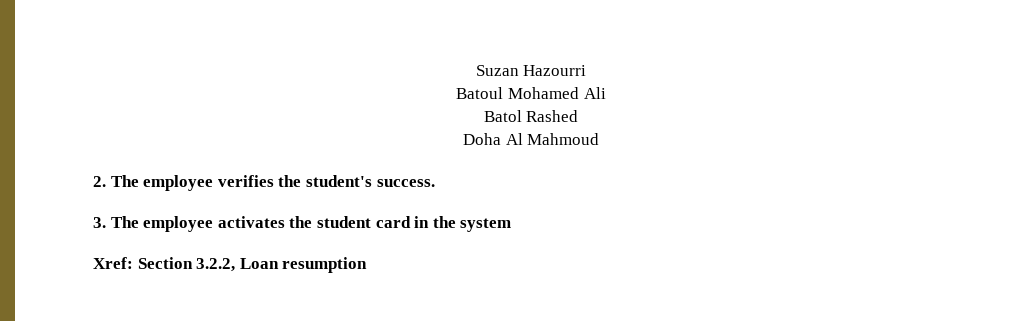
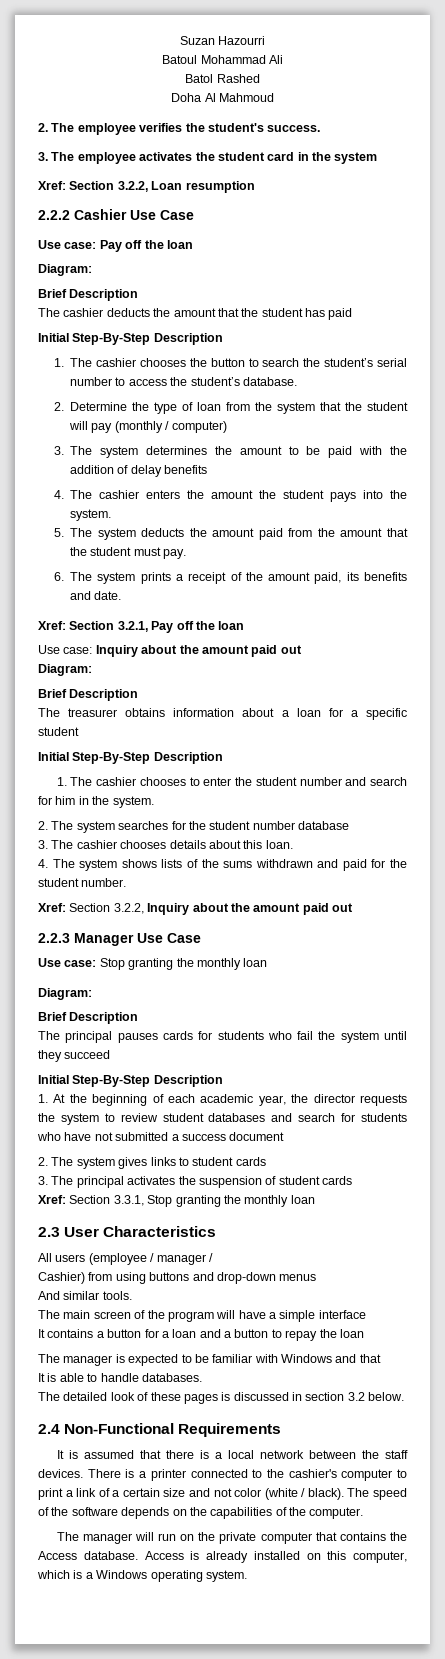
[507,87,579,99] Mohamed -> [200,55,266,64] Mohammad
(368, 265) none -> [38,209,194,220] [38,240,193,252] [38,264,92,276] [38,289,139,301] [38,308,353,320] [38,333,223,345] [53,358,408,367] [70,377,297,386] [53,402,408,414] [69,421,227,433] [53,446,408,458] [70,465,208,477] [53,490,407,502] [70,509,112,521] [53,528,409,540] [70,547,187,559] [53,572,408,584] [70,591,122,600] [38,621,245,633] [38,645,302,657] [38,664,92,676] [38,689,139,701] [38,708,407,720] [38,727,79,736] [38,752,223,764] [56,777,408,786] [38,796,154,808] [38,821,349,833] [38,840,293,849] [38,859,407,871] [38,878,127,887] [38,903,353,915] [38,933,201,946] [38,958,268,970] [38,988,92,1000] [38,1012,139,1024] [38,1031,408,1043] [38,1050,111,1062] [38,1075,223,1087] [38,1094,407,1106] [38,1113,408,1125] [37,1132,285,1141] [38,1157,266,1169] [38,1176,352,1188] [38,1195,315,1207] [38,1226,217,1237] [38,1253,213,1265] [38,1272,317,1284] [38,1291,132,1300] [38,1310,366,1322] [38,1329,364,1341] [38,1354,381,1366] [38,1373,202,1382] [38,1392,405,1404] [38,1423,282,1437] [56,1450,409,1459] [38,1469,407,1481] [38,1488,407,1500] [38,1507,364,1519] [56,1532,407,1544] [38,1551,407,1563] [37,1570,247,1582] // 2.2.2 Cashier Use Case // Use case: Pay off the loan // Diagram: // Brief Description // The cashier deducts the amount that the student has paid // Initial Step-By-Step Description // 1. The cashier chooses the button to search the student’s serial number to access the student’s database. // 2. Determine the type of loan from the system that the student will pay (monthly / computer) // 3. The system determines the amount to be paid with the addition of delay benefits // 4. The cashier enters the amount the student pays into the system. // 5. The system deducts the amount paid from the amount that the student must pay. // 6. The system prints a receipt of the amount paid, its benefits and date. // Xref: Section 3.2.1, Pay off the loan // Use case: Inquiry about the amount paid out // Diagram: // Brief Description // The treasurer obtains information about a loan for a specific student // Initial Step-By-Step Description // 1. The cashier chooses to enter the student number and search for him in the system. // 2. The system searches for the student number database // 3. The cashier chooses details about this loan. // 4. The system shows lists of the sums withdrawn and paid for the student number. // Xref: Section 3.2.2, Inquiry about the amount paid out // 2.2.3 Manager Use Case // Use case: Stop granting the monthly loan // Diagram: // Brief Description // The principal pauses cards for students who fail the system until they succeed // Initial Step-By-Step Description // 1. At the beginning of each academic year, the director requests the system to review student databases and search for students who have not submitted a success document // 2. The system gives links to student cards // 3. The principal activates the suspension of student cards // Xref: Section 3.3.1, Stop granting the monthly loan // 2.3 User Characteristics // All users (employee / manager / // Cashier) from using buttons and drop-down menus // And similar tools. // The main screen of the program will have a simple interface // It contains a button for a loan and a button to repay the loan // The manager is expected to be familiar with Windows and that // It is able to handle databases. // The detailed look of these pages is discussed in section 3.2 below. // 2.4 Non-Functional Requirements // It is assumed that there is a local network between the staff devices. There is a printer connected to the cashier's computer to print a link of a certain size and not color (white / black). The speed of the software depends on the capabilities of the computer. // The manager will run on the private computer that contains the Access database. Access is already installed on this computer, which is a Windows operating system.

